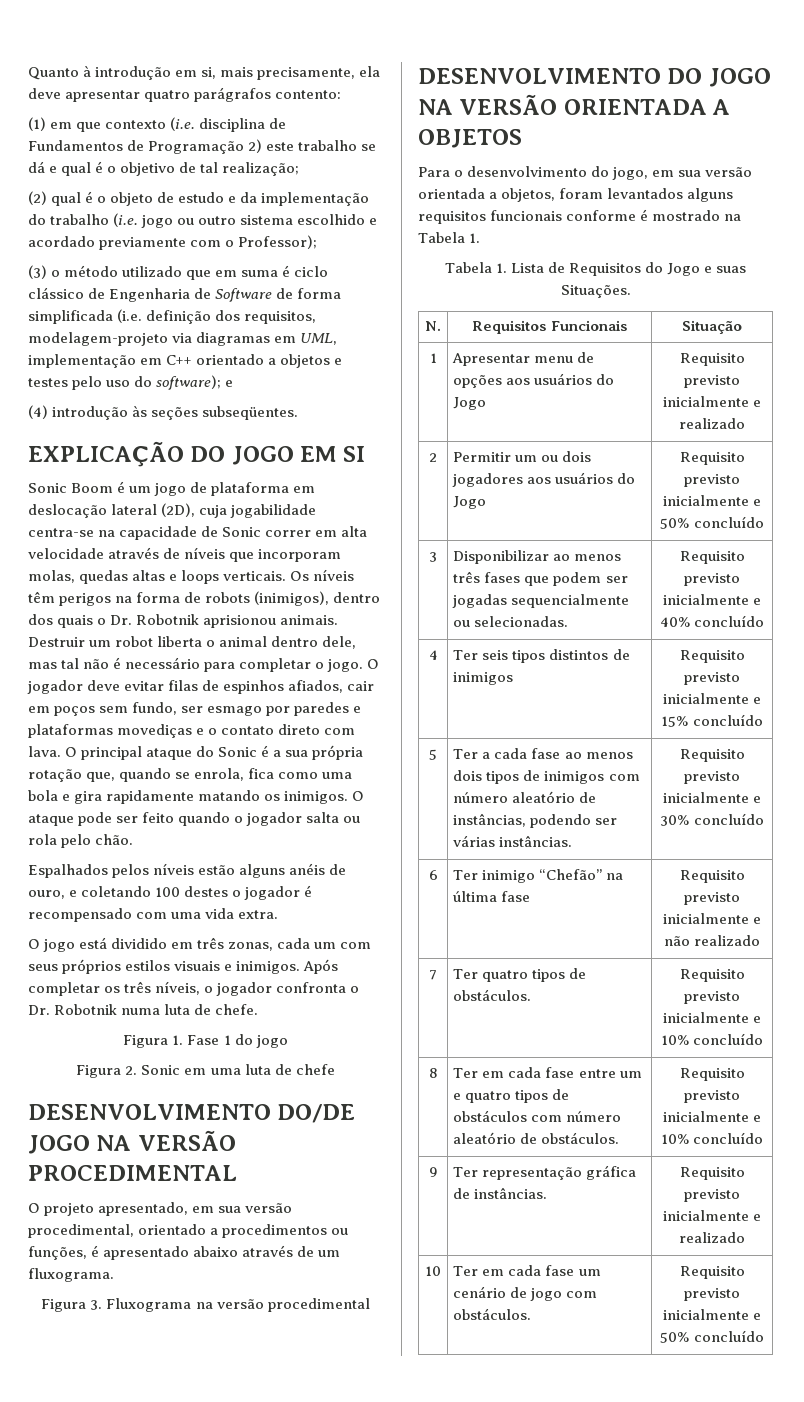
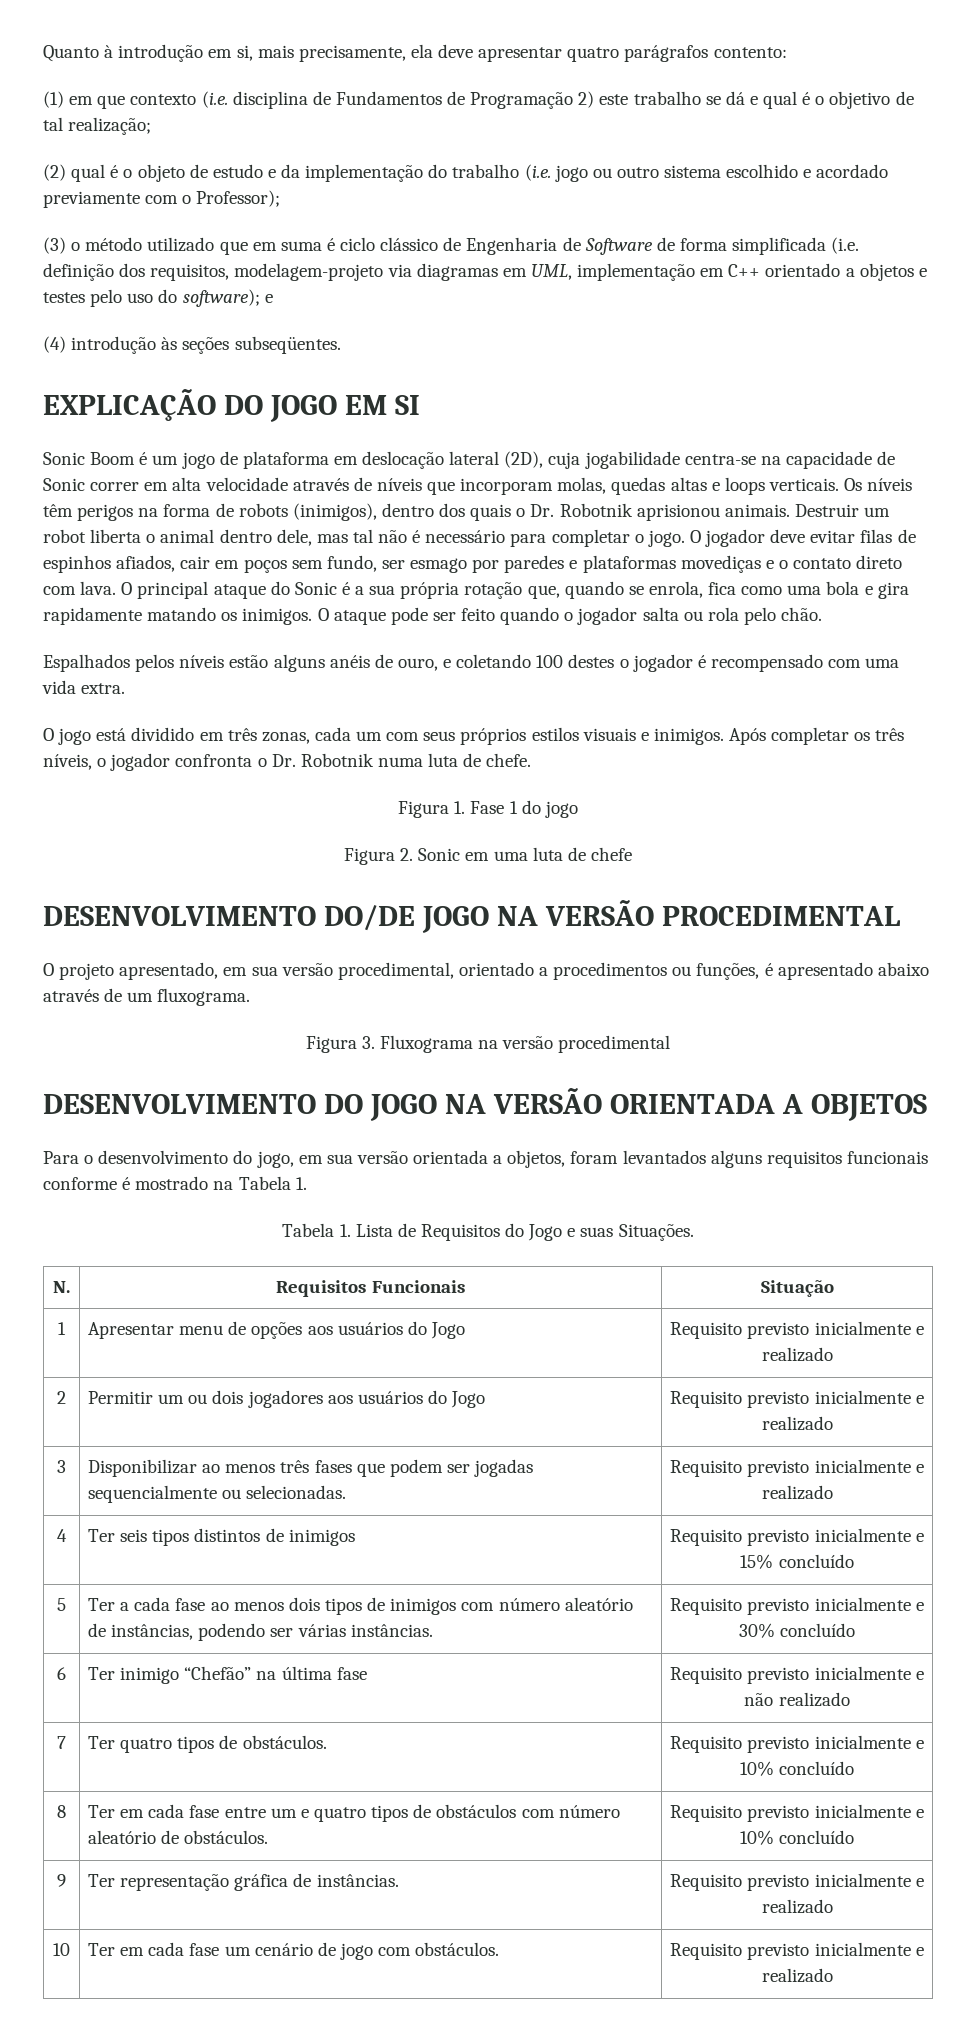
[660,516,764,529] 50% concluído -> [761,1416,833,1431] realizado
[659,615,765,627] 40% concluído -> [761,1485,833,1500] realizado
[660,1330,764,1343] 50% concluído -> [761,1968,833,1983] realizado

